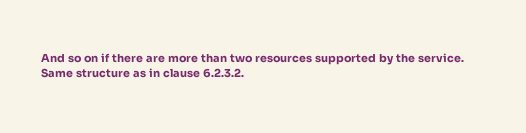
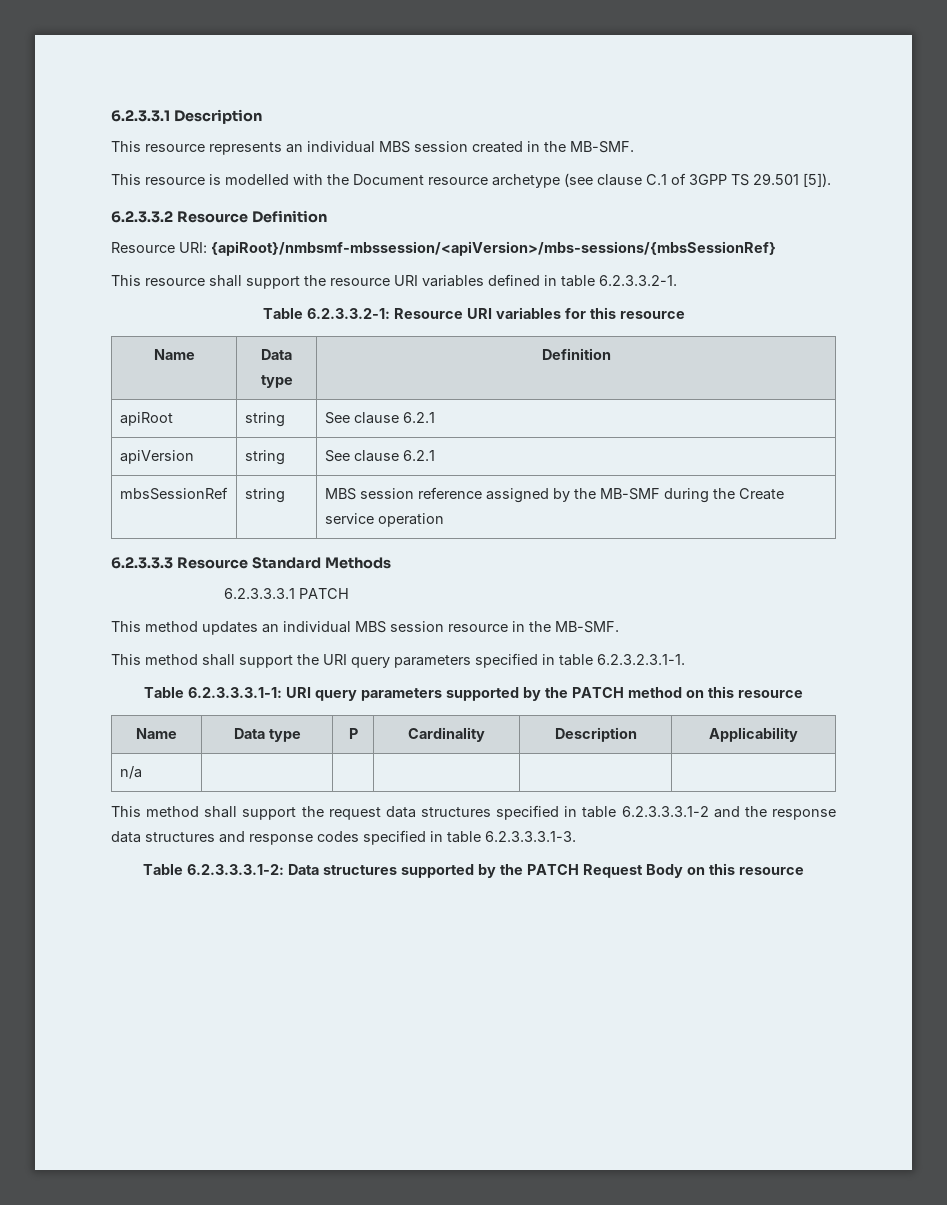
[41,53,464,65] [41,68,244,78] And so on if there are more than two resources supported by the service. Same structure as in clause 6.2.3.2. -> [111,109,262,124] [111,141,634,155] [111,173,831,188] [111,210,327,223] [111,241,776,256] [111,274,677,289] [262,307,685,319] [153,349,195,360] [261,349,292,360] [260,375,293,388] [541,348,611,360] [119,412,173,426] [244,412,285,427] [324,412,435,424] [119,450,194,464] [244,450,285,465] [324,450,435,462] [119,487,228,500] [244,488,285,503] [324,487,784,503] [324,513,444,527] [111,557,391,569] [224,588,350,599] [111,621,619,635] [111,653,685,668] [144,686,803,701] [136,728,177,739] [233,728,301,742] [348,728,358,739] [408,727,485,742] [554,727,637,742] [709,727,798,742] [119,766,142,779] [111,805,836,820] [111,830,576,845] [143,863,804,878] 6.2.3.3.1 Description // This resource represents an individual MBS session created in the MB-SMF. // This resource is modelled with the Document resource archetype (see clause C.1 of 3GPP TS 29.501 [5]). // 6.2.3.3.2 Resource Definition // Resource URI: {apiRoot}/nmbsmf-mbssession/<apiVersion>/mbs-sessions/{mbsSessionRef} // This resource shall support the resource URI variables defined in table 6.2.3.3.2-1. // Table 6.2.3.3.2-1: Resource URI variables for this resource // Name | Data type | Definition // apiRoot | string | See clause 6.2.1 // apiVersion | string | See clause 6.2.1 // mbsSessionRef | string | MBS session reference assigned by the MB-SMF during the Create service operation // 6.2.3.3.3 Resource Standard Methods // 6.2.3.3.3.1 PATCH // This method updates an individual MBS session resource in the MB-SMF. // This method shall support the URI query parameters specified in table 6.2.3.2.3.1-1. // Table 6.2.3.3.3.1-1: URI query parameters supported by the PATCH method on this resource // Name | Data type | P | Cardinality | Description | Applicability // n/a | | | | | // This method shall support the request data structures specified in table 6.2.3.3.3.1-2 and the response data structures and response codes specified in table 6.2.3.3.3.1-3. // Table 6.2.3.3.3.1-2: Data structures supported by the PATCH Request Body on this resource

